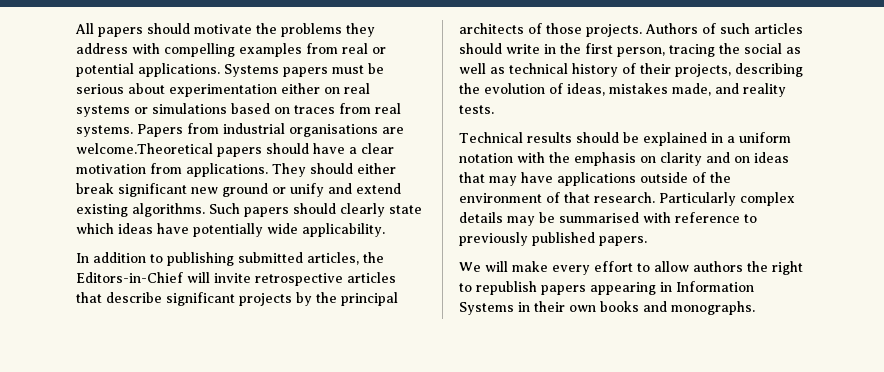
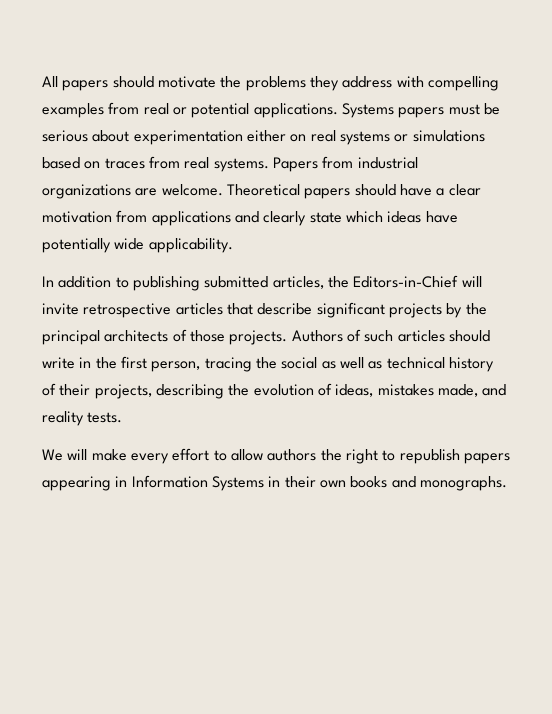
[289,124,404,137] [76,143,213,154] organisations are welcome.Theoretical -> [42,184,300,199] organizations are welcome. Theoretical
[186,163,396,177] [76,183,401,197] [76,203,336,217] applications. They should either break significant new ground or unify and extend existing algorithms. Such papers should -> [151,211,259,226] applications and
[459,132,791,146] [459,152,789,166] [459,172,731,186] [459,192,795,206] [459,212,757,226] [459,232,647,246] // Technical results should be explained in a uniform notation with the emphasis on clarity and on ideas that may have applications outside of the environment of that research. Particularly complex details may be summarised with reference to previously published papers. -> (123, 417) none

